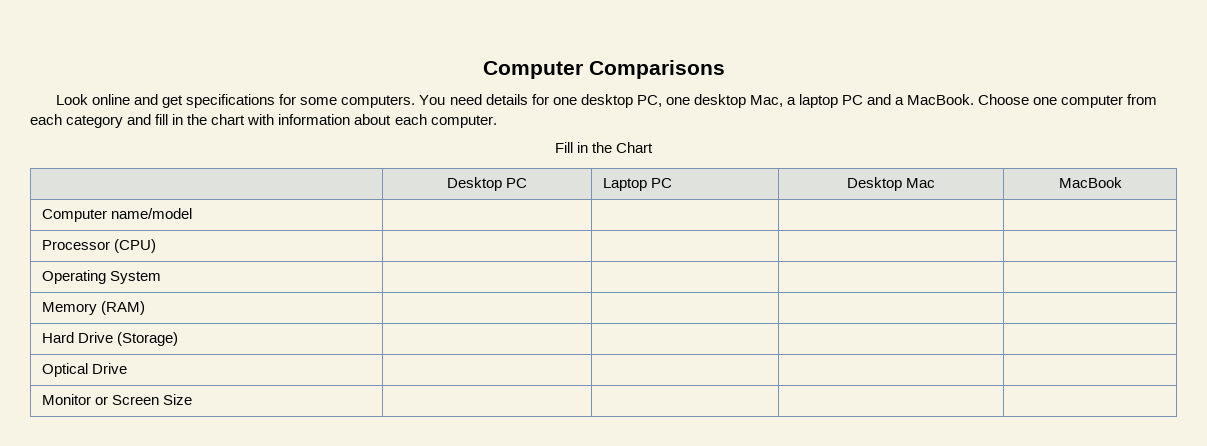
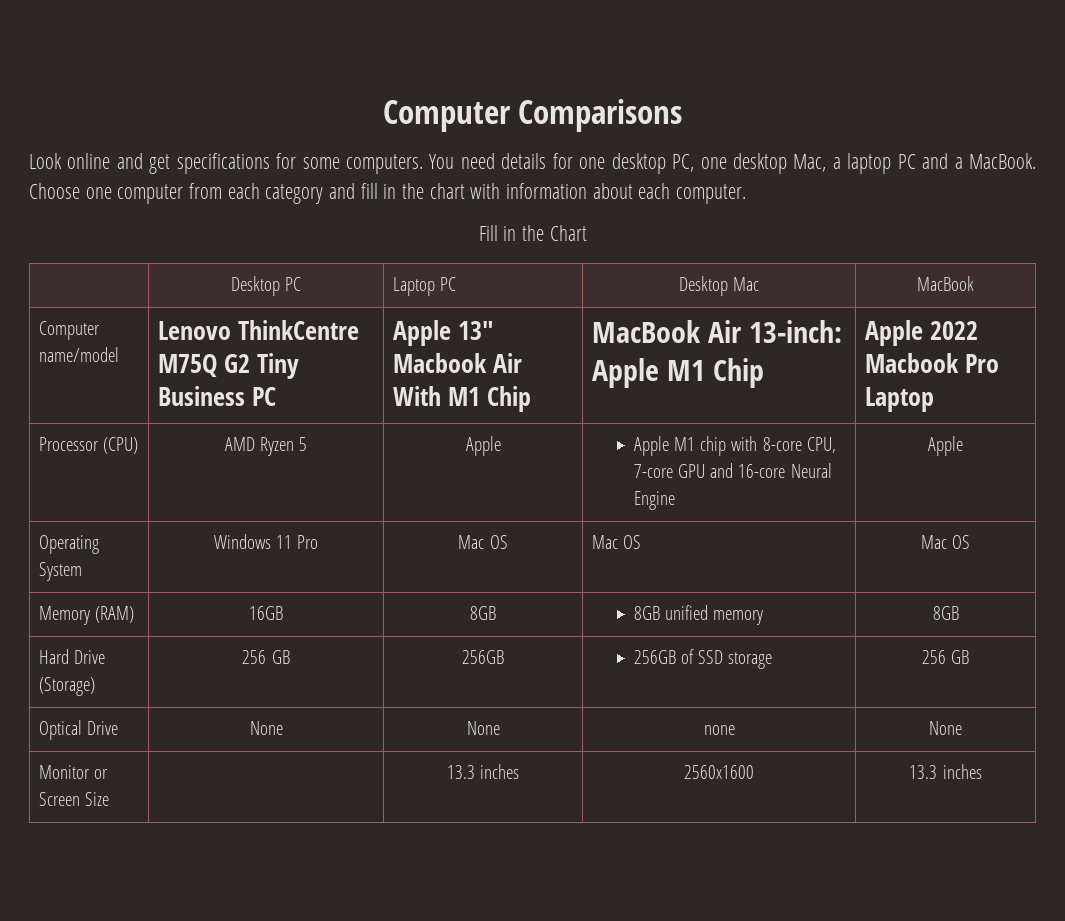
[41,239,156,253] [41,270,161,284] [41,301,145,315] [41,332,178,346] [41,363,127,377] | | | // Processor (CPU) | | | | // Operating System | | | | // Memory (RAM) | | | | // Hard Drive (Storage) | | | | // Optical Drive | | | | -> [157,320,359,340] [157,353,299,379] [157,386,276,406] [392,320,494,346] [392,353,522,373] [392,386,531,412] [591,320,842,343] [591,358,764,388] [864,320,978,346] [864,353,999,373] [864,387,934,412] [38,437,139,454] [224,437,308,456] [465,436,501,456] [634,436,836,456] [634,463,832,478] [634,491,676,510] [928,436,963,456] [38,535,99,554] [38,562,82,581] [213,534,319,549] [458,535,508,549] [591,535,642,549] [920,535,971,549] [38,606,135,625] [249,606,283,620] [470,606,496,620] [634,605,764,625] [932,606,959,620] [38,649,106,664] [38,677,95,696] [242,650,290,664] [462,650,504,664] [634,649,773,669] [921,650,970,664] [38,720,119,740] [249,721,283,735] [466,721,500,735] [703,725,735,735] [929,721,962,735] Lenovo ThinkCentre M75Q G2 Tiny Business PC | Apple 13" Macbook Air With M1 Chip | MacBook Air 13-inch: Apple M1 Chip | Apple 2022 Macbook Pro Laptop // Processor (CPU) | AMD Ryzen 5 | Apple | Apple M1 chip with 8-core CPU, 7-core GPU and 16-core Neural Engine | Apple // Operating System | Windows 11 Pro | Mac OS | Mac OS | Mac OS // Memory (RAM) | 16GB | 8GB | 8GB unified memory | 8GB // Hard Drive (Storage) | 256 GB | 256GB | 256GB of SSD storage | 256 GB // Optical Drive | None | None | none | None
(192, 399) | | -> [446,764,520,779] [684,765,754,779] [909,764,982,779] 13.3 inches | 2560x1600 | 13.3 inches

